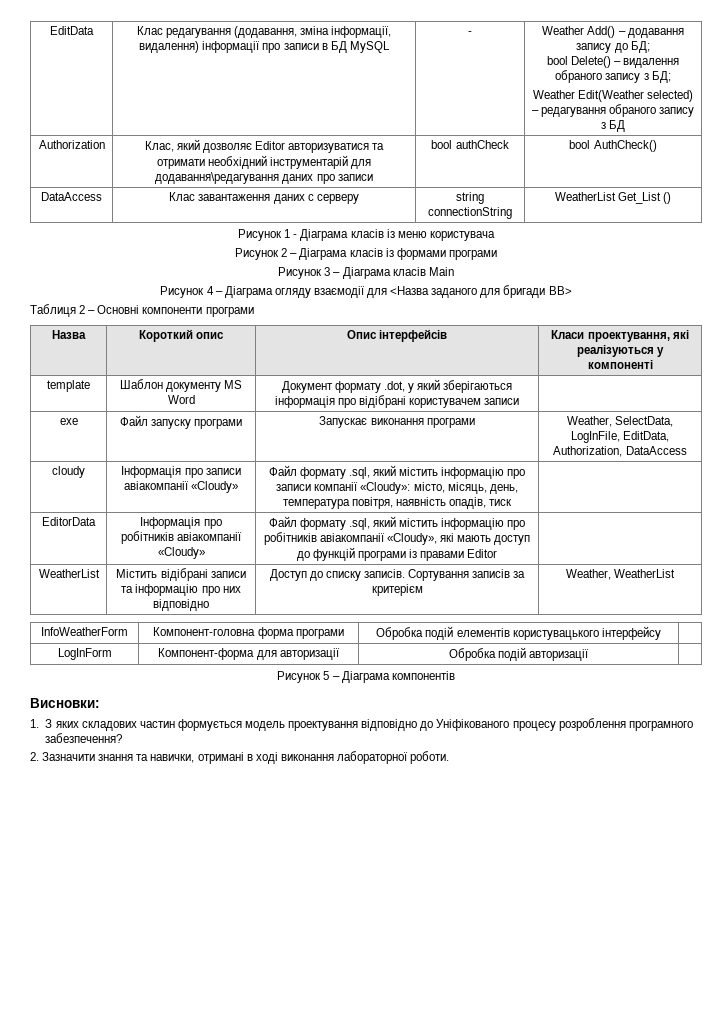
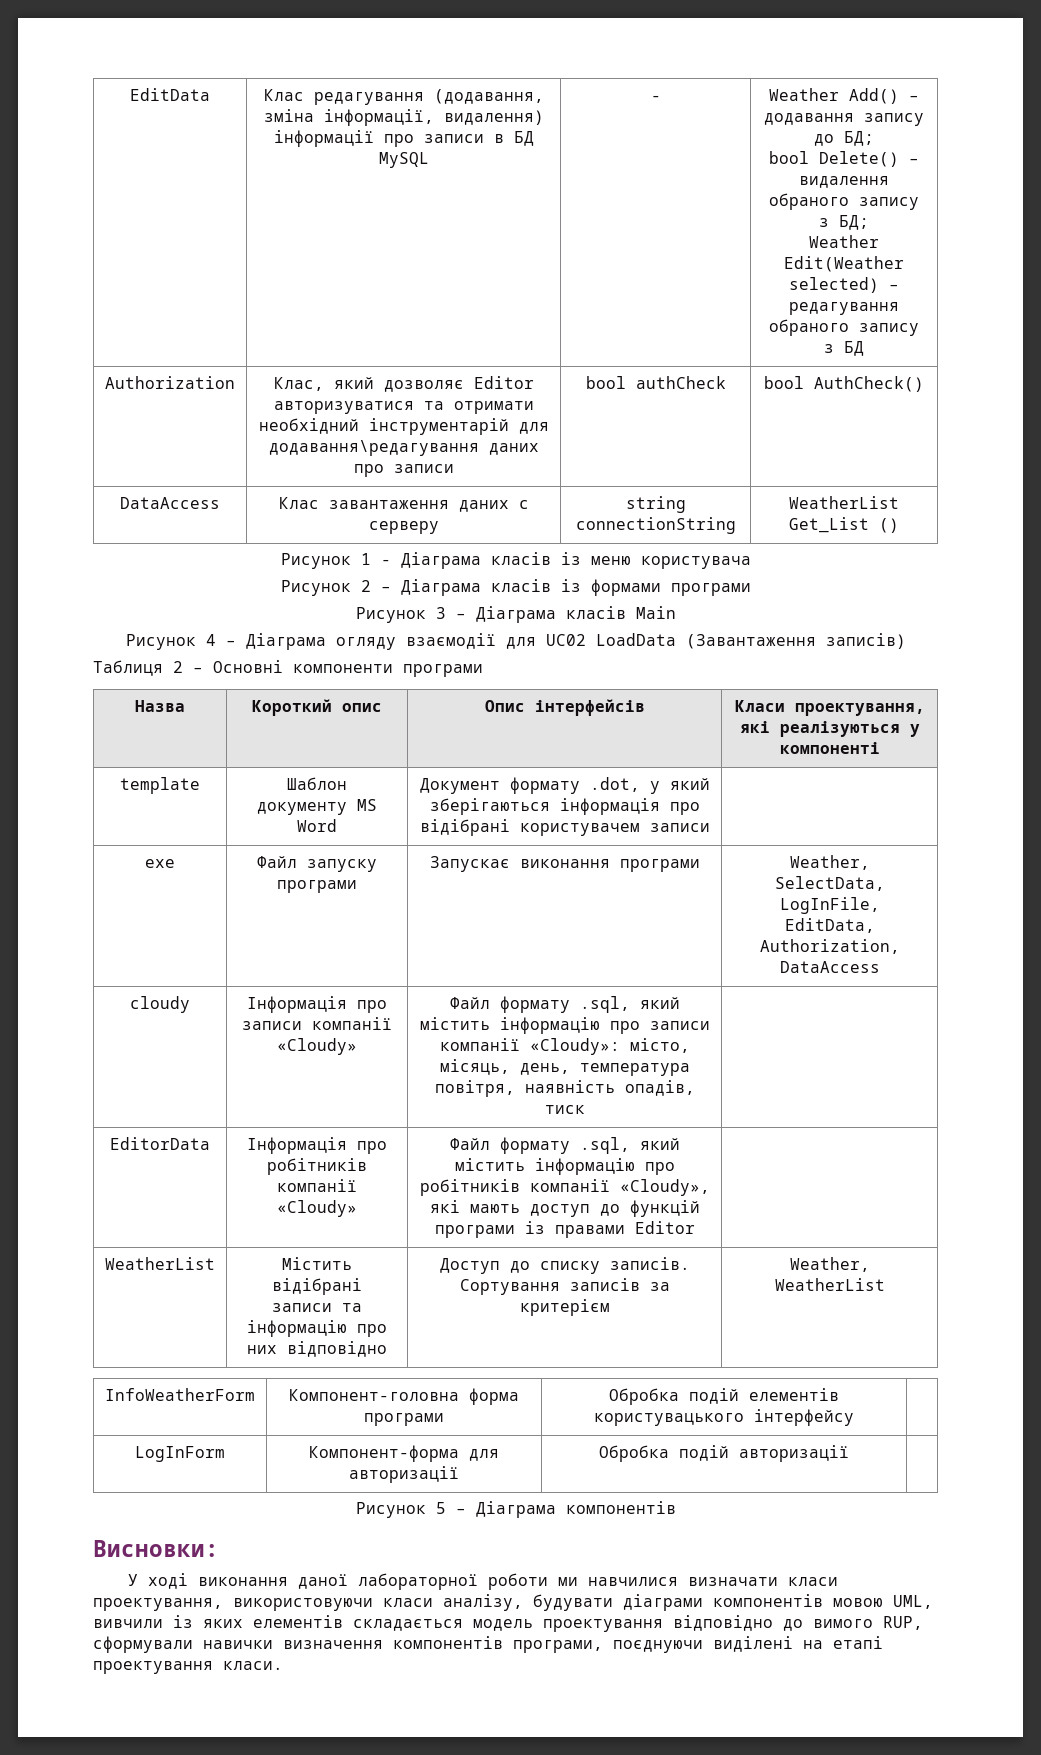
[390,285,572,298] <Назва заданого для бригади ВВ> -> [545,633,906,649] UC02 LoadData (Завантаження записів)
[123,481,189,490] авіакомпанії -> [312,1017,392,1030] компанії
[177,532,243,541] авіакомпанії -> [277,1179,357,1192] компанії
[319,533,385,542] авіакомпанії -> [529,1179,610,1192] компанії
[30,718,693,731] [45,733,123,743] [30,751,450,764] 1. З яких складових частин формується модель проектування відповідно до Уніфікованого процесу розроблення програмного забезпечення? // 2. Зазначити знання та навички, отримані в ході виконання лабораторної роботи. -> [127,1573,838,1590] [93,1594,933,1611] [93,1615,923,1632] [93,1636,883,1653] [93,1661,283,1674] У ході виконання даної лабораторної роботи ми навчилися визначати класи проектування, використовуючи класи аналізу, будувати діаграми компонентів мовою UML, вивчили із яких елементів складається модель проектування відповідно до вимого RUP, сформували навички визначення компонентів програми, поєднуючи виділені на етапі проектування класи.

